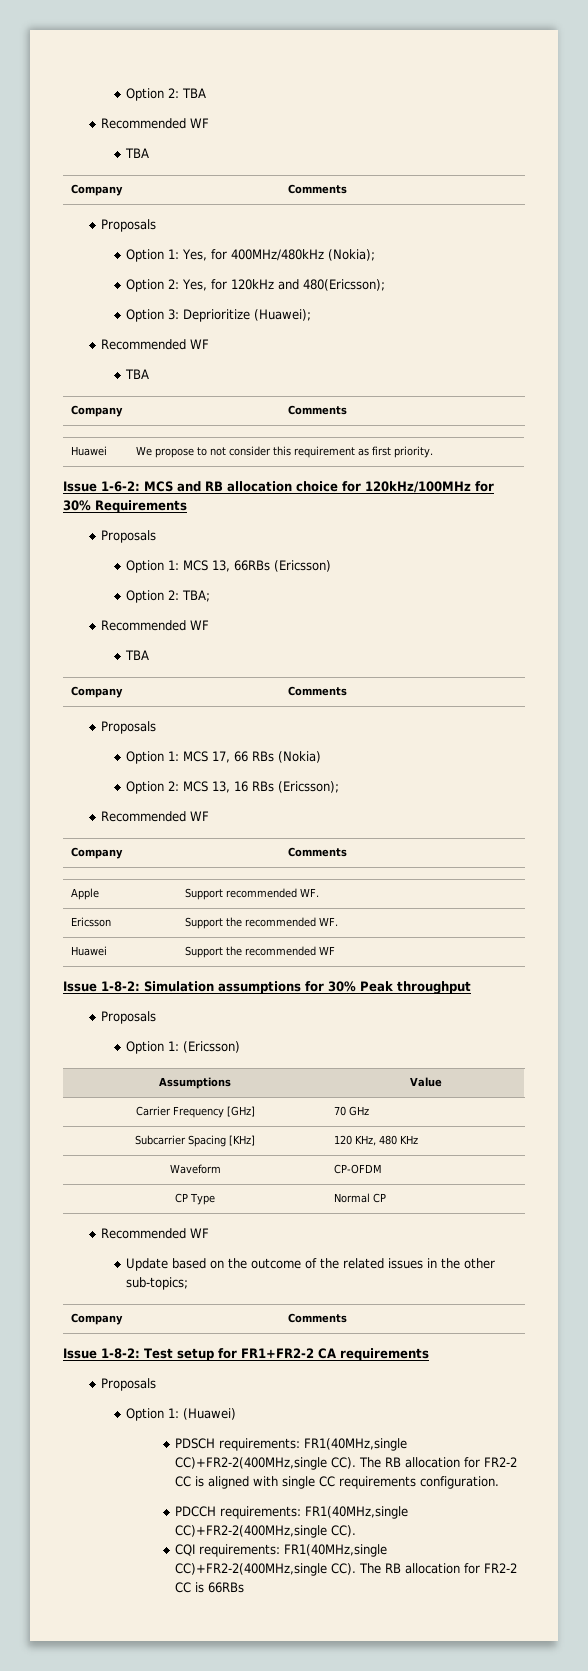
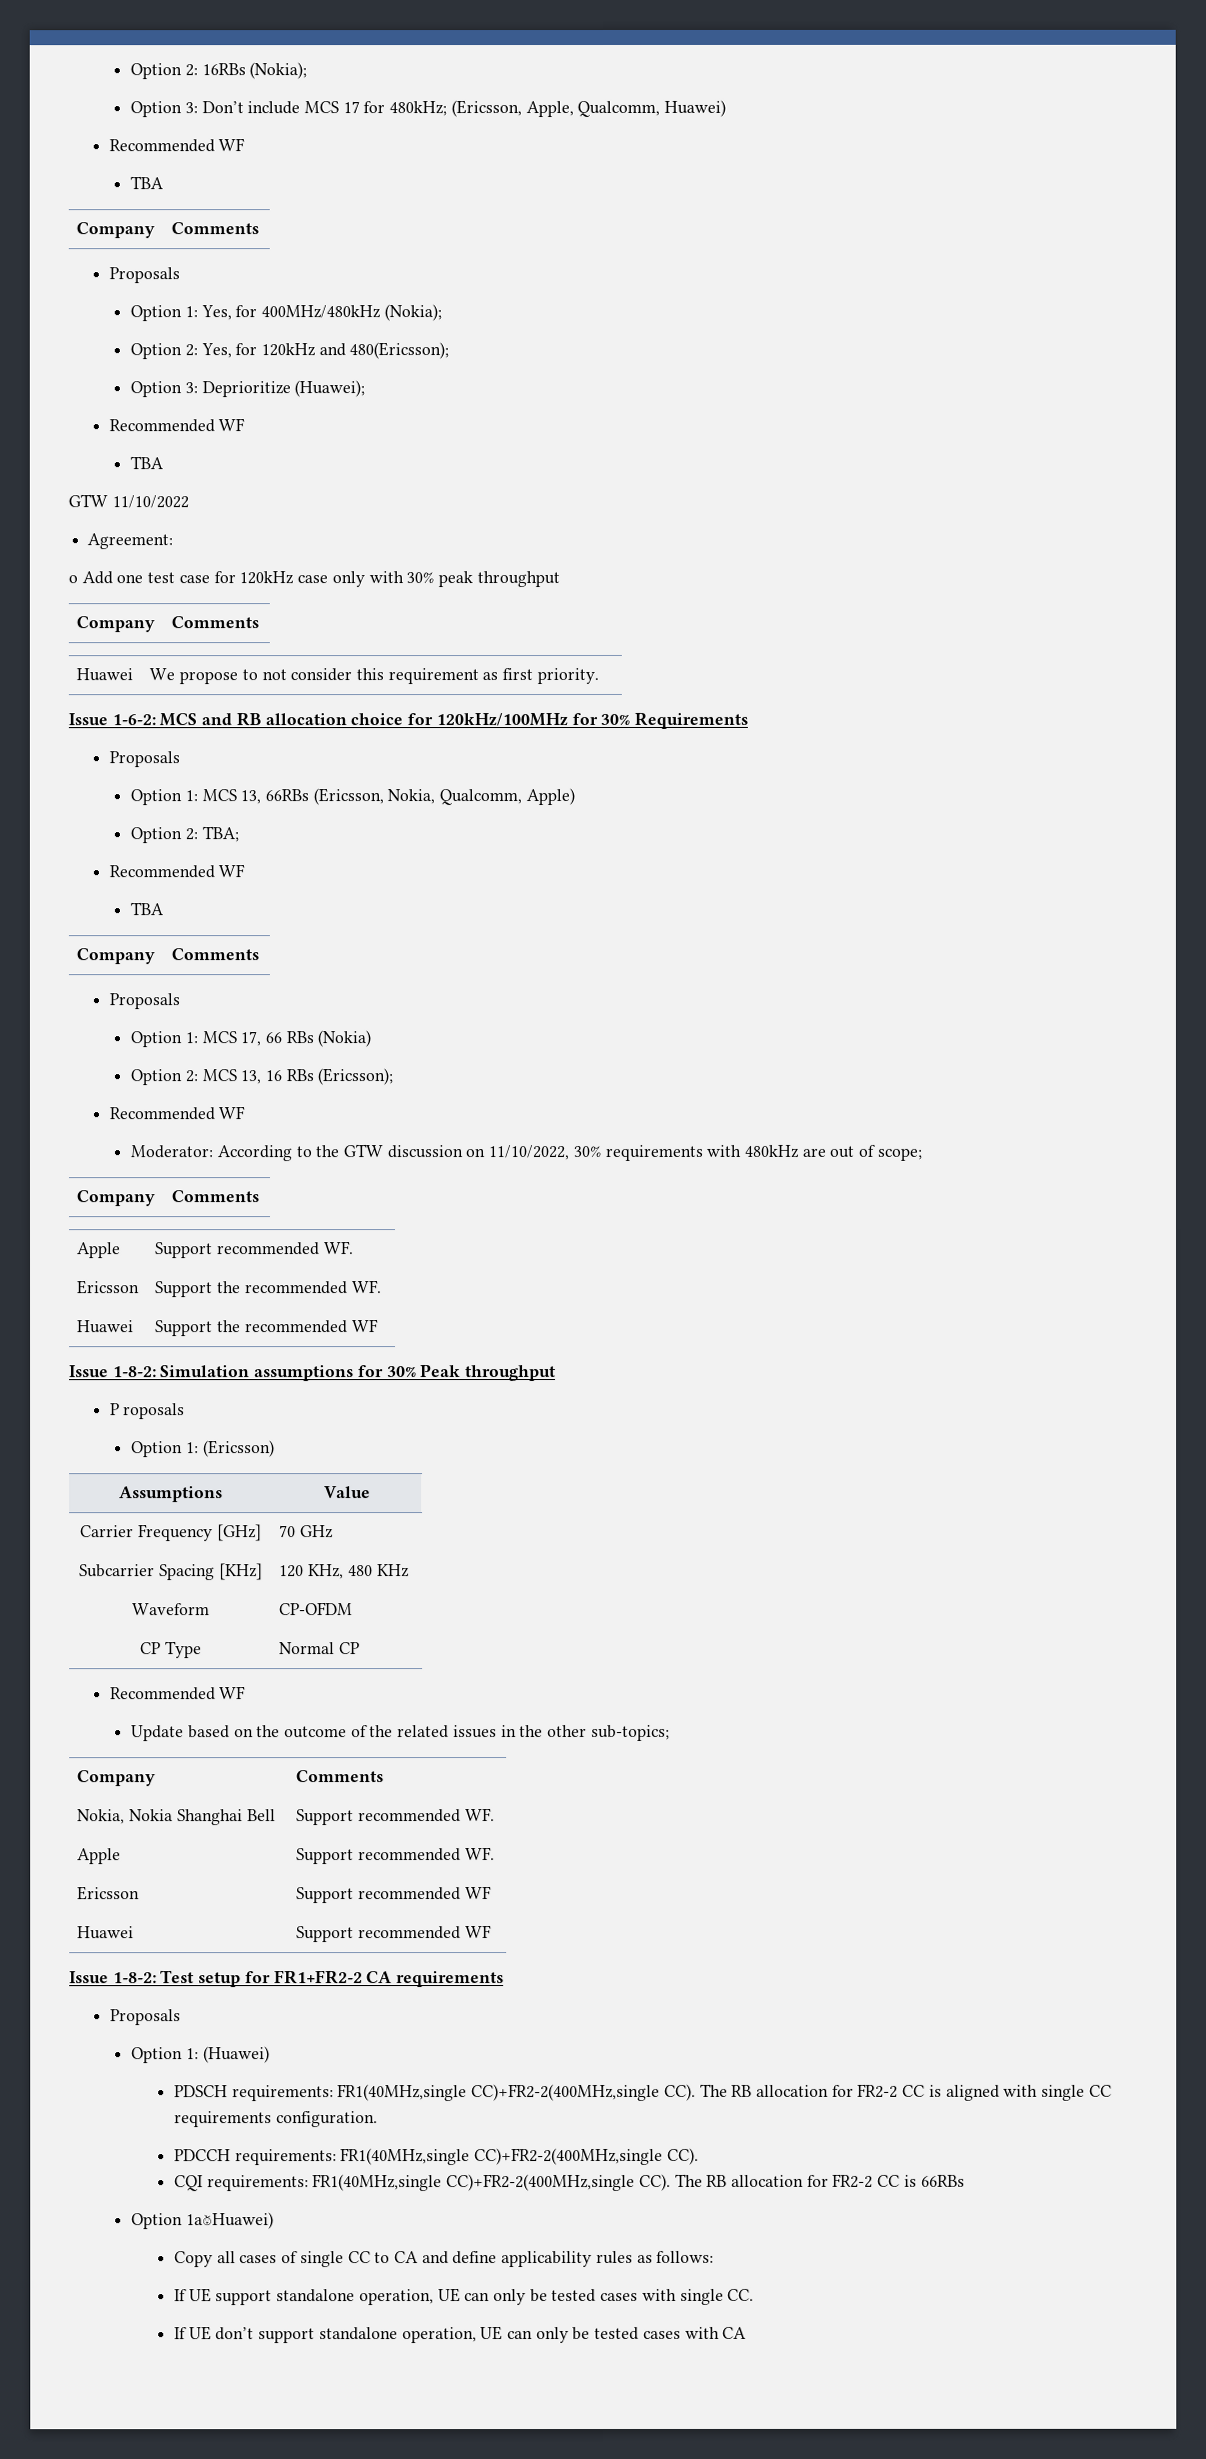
[126,88,207,101] Option 2: TBA -> [130,62,308,80] [130,99,727,118] Option 2: 16RBs (Nokia); // Option 3: Don’t include MCS 17 for 480kHz; (Ericsson, Apple, Qualcomm, Huawei)
(150, 374) none -> [68,494,189,509] [87,533,174,550] [68,571,560,588] // GTW 11/10/2022 // Agreement: // o Add one test case for 120kHz case only with 30% peak throughput
[274,560,332,572] (Ericsson) -> [312,788,575,806] (Ericsson, Nokia, Qualcomm, Apple)
(210, 816) none -> [130,1144,922,1162] // Moderator: According to the GTW discussion on 11/10/2022, 30% requirements with 480kHz are out of scope;
[101,1011,157,1024] Proposals -> [109,1403,186,1420] P roposals
(348, 1318) none -> [77,1809,276,1826] [296,1808,495,1826] [77,1848,122,1865] [296,1847,495,1865] [77,1886,141,1901] [296,1886,492,1904] [77,1926,135,1940] [296,1925,492,1943] // Nokia, Nokia Shanghai Bell | Support recommended WF. // Apple | Support recommended WF. // Ericsson | Support recommended WF // Huawei | Support recommended WF
(245, 1587) none -> [131,2212,274,2230] [173,2250,715,2268] [173,2288,755,2306] [173,2326,748,2344] // Option 1a☹Huawei) // Copy all cases of single CC to CA and define applicability rules as follows: // If UE support standalone operation, UE can only be tested cases with single CC. // If UE don’t support standalone operation, UE can only be tested cases with CA

